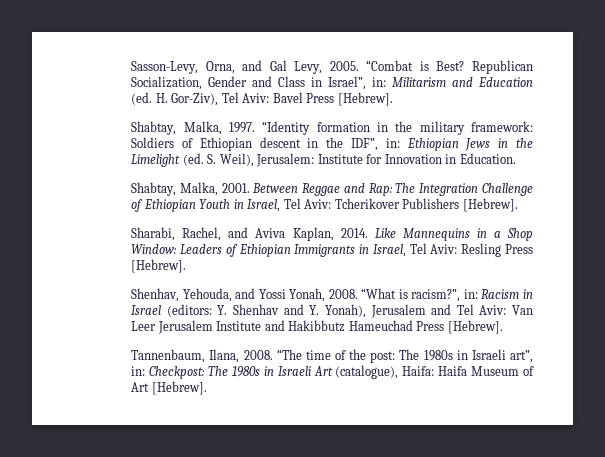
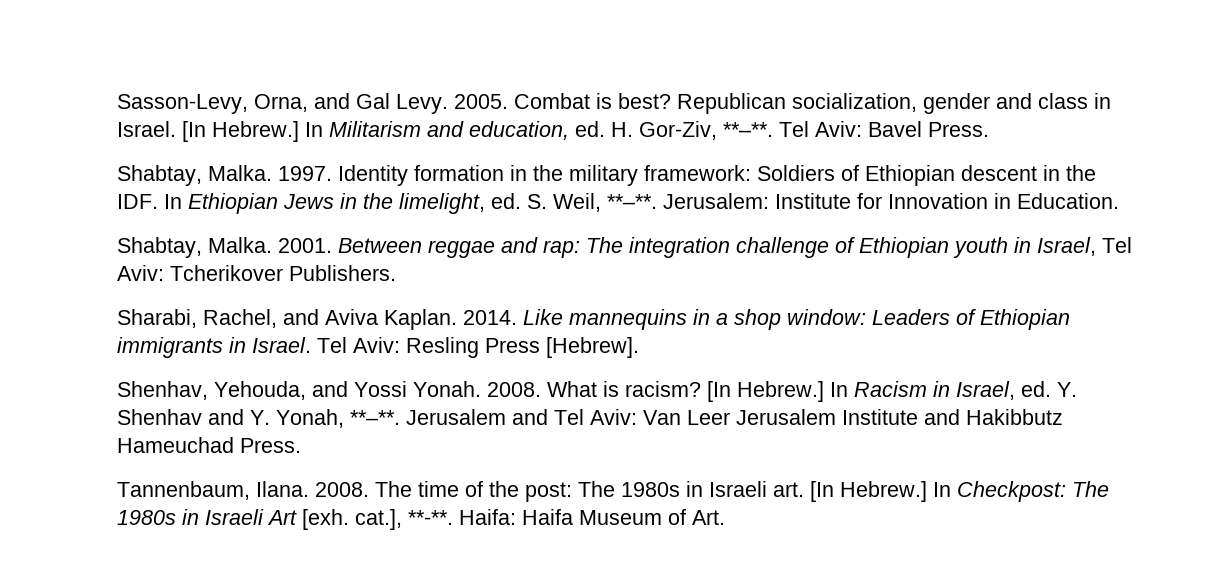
[294,60,533,74] [131,76,534,90] [131,92,219,106] Levy, 2005. “Combat is Best? Republican Socialization, Gender and Class in Israel”, in: Militarism and Education (ed. H. Gor-Ziv), -> [396,93,1112,114] [117,121,774,142] Levy. 2005. Combat is best? Republican socialization, gender and class in Israel. [In Hebrew.] In Militarism and education, ed. H. Gor-Ziv, **–**.
[306,92,393,106] [131,121,311,135] Press [Hebrew]. // Shabtay, Malka, 1997. “Identity -> [928,122,990,137] [117,165,409,186] Press. // Shabtay, Malka. 1997. Identity
[351,138,400,151] IDF”, in: -> [117,194,183,209] IDF. In
[131,153,254,167] Limelight (ed. S. Weil), -> [399,193,658,214] limelight, ed. S. Weil, **–**.
[179,182,218,196] Malka, -> [208,237,273,253] Malka.
[302,183,533,196] [131,199,231,212] Reggae and Rap: The Integration Challenge of Ethiopian Youth -> [428,237,1009,258] reggae and rap: The integration challenge of Ethiopian youth
[402,198,518,212] Publishers [Hebrew]. -> [289,265,397,281] Publishers.
[292,227,334,241] Kaplan, -> [384,309,458,330] Kaplan.
[402,228,470,241] Mannequins -> [569,309,688,330] mannequins
[506,228,533,241] [131,244,178,254] Shop Window: -> [734,309,867,330] shop window:
[294,244,406,257] Immigrants in Israel, -> [117,337,312,358] immigrants in Israel.
[289,288,534,302] [131,304,212,317] Yonah, 2008. “What is racism?”, in: Racism in Israel (editors: -> [413,381,1052,402] Yonah. 2008. What is racism? [In Hebrew.] In Racism in Israel, ed.
[324,304,366,318] Yonah), -> [276,409,401,428] Yonah, **–**.
[416,320,503,334] Press [Hebrew]. -> [240,438,302,453] Press.
[209,349,302,363] Ilana, 2008. “The -> [256,481,413,497] Ilana. 2008. The
[510,350,533,363] [131,366,146,376] art”, in: -> [773,481,952,502] art. [In Hebrew.] In
[335,365,399,379] (catalogue), -> [302,509,454,530] [exh. cat.], **-**.
[131,381,207,395] Art [Hebrew]. -> [692,510,726,525] Art.

